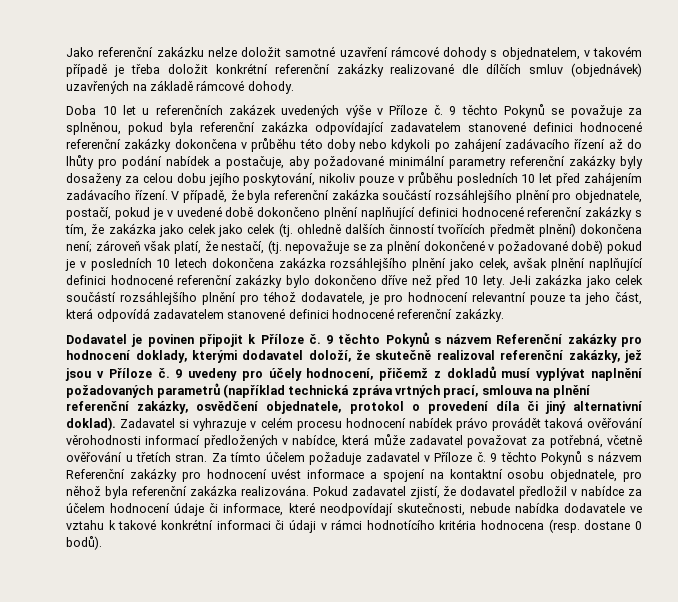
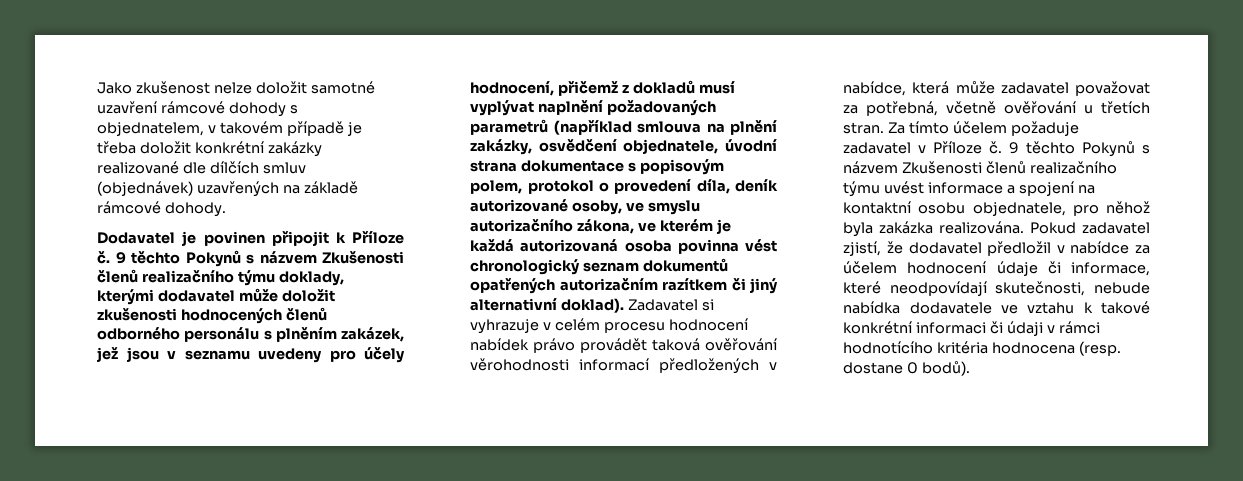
[98,46,204,57] referenční zakázku -> [136,81,211,94] zkušenost
[274,64,330,74] referenční -> (265, 147) none
[66,104,642,118] [66,121,643,135] [66,138,642,152] [66,155,643,169] [66,172,642,186] [66,189,642,203] [66,206,642,220] [65,223,643,237] [66,240,642,254] [65,257,644,271] [66,274,643,288] [66,291,642,305] [66,308,504,322] // Doba 10 let u referenčních zakázek uvedených výše v Příloze č. 9 těchto Pokynů se považuje za splněnou, pokud byla referenční zakázka odpovídající zadavatelem stanovené definici hodnocené referenční zakázky dokončena v průběhu této doby nebo kdykoli po zahájení zadávacího řízení až do lhůty pro podání nabídek a postačuje, aby požadované minimální parametry referenční zakázky byly dosaženy za celou dobu jejího poskytování, nikoliv pouze v průběhu posledních 10 let před zahájením zadávacího řízení. V případě, že byla referenční zakázka součástí rozsáhlejšího plnění pro objednatele, postačí, pokud je v uvedené době dokončeno plnění naplňující definici hodnocené referenční zakázky s tím, že zakázka jako celek jako celek (tj. ohledně dalších činností tvořících předmět plnění) dokončena není; zároveň však platí, že nestačí, (tj. nepovažuje se za plnění dokončené v požadované době) pokud je v posledních 10 letech dokončena zakázka rozsáhlejšího plnění jako celek, avšak plnění naplňující definici hodnocené referenční zakázky bylo dokončeno dříve než před 10 lety. Je-li zakázka jako celek součástí rozsáhlejšího plnění pro téhož dodavatele, je pro hodnocení relevantní pouze ta jeho část, která odpovídá zadavatelem stanovené definici hodnocené referenční zakázky. -> (227, 209) none
[496,334,642,347] [66,350,642,363] [65,368,183,381] Referenční zakázky pro hodnocení doklady, kterými dodavatel doloží, že skutečně realizoval referenční zakázky, jež jsou v Příloze č. 9 -> [321,251,404,264] [97,269,345,286] [97,288,336,305] [97,307,328,324] [97,327,404,342] [97,347,250,362] Zkušenosti členů realizačního týmu doklady, kterými dodavatel může doložit zkušenosti hodnocených členů odborného personálu s plněním zakázek, jež jsou v seznamu
[288,385,479,398] technická zpráva vrtných prací, -> (632, 127) none
[66,401,131,411] referenční -> (777, 127) none
[349,401,520,414] protokol o provedení díla -> [725,139,777,152] [470,159,725,175] [470,179,778,194] [470,199,701,215] [470,219,731,234] [470,239,777,254] [470,258,729,275] [470,278,728,294] úvodní strana dokumentace s popisovým polem, protokol o provedení díla, deník autorizované osoby, ve smyslu autorizačního zákona, ve kterém je každá autorizovaná osoba povinna vést chronologický seznam dokumentů opatřených autorizačním razítkem
[66,468,267,482] Referenční zakázky pro hodnocení -> [902,161,1118,174] [843,181,881,197] Zkušenosti členů realizačního týmu
[132,486,188,496] referenční -> (874, 229) none

